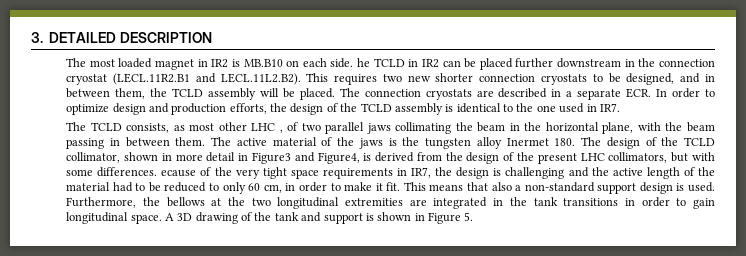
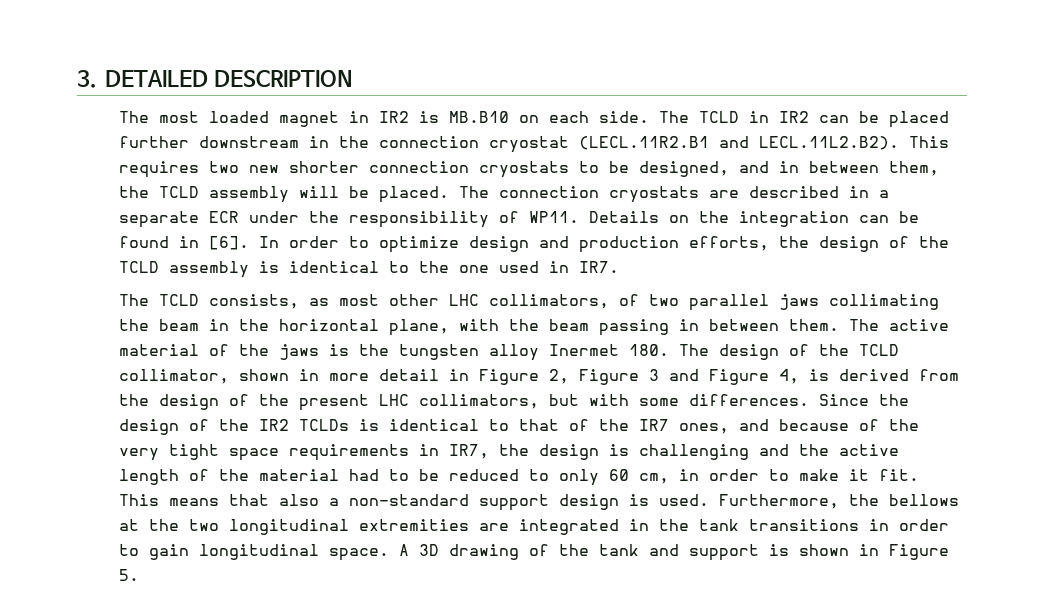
[357,58,371,67] he -> [658,111,689,123] The
[626,88,652,98] ECR. -> [208,211,919,228] [118,236,249,250] ECR under the responsibility of WP11. Details on the integration can be found in [6].
[279,129,283,133] , -> [488,294,609,309] collimators,
[251,152,360,164] Figure3 and Figure4, -> [478,369,799,385] Figure 2, Figure 3 and Figure 4,
[161,170,197,177] ecause -> [818,394,909,406] [118,419,849,435] Since the design of the IR2 TCLDs is identical to that of the IR7 ones, and because

